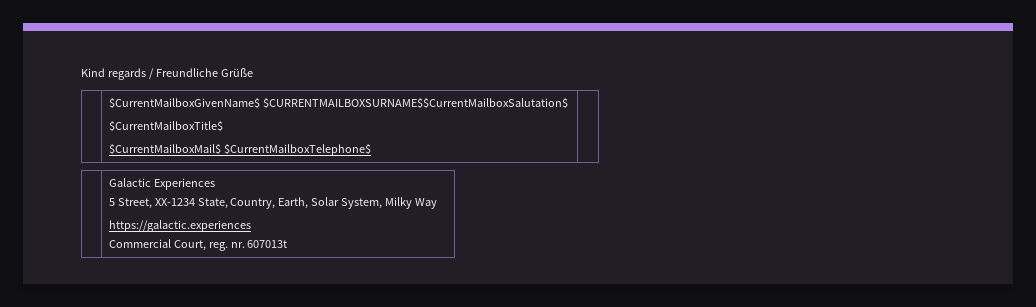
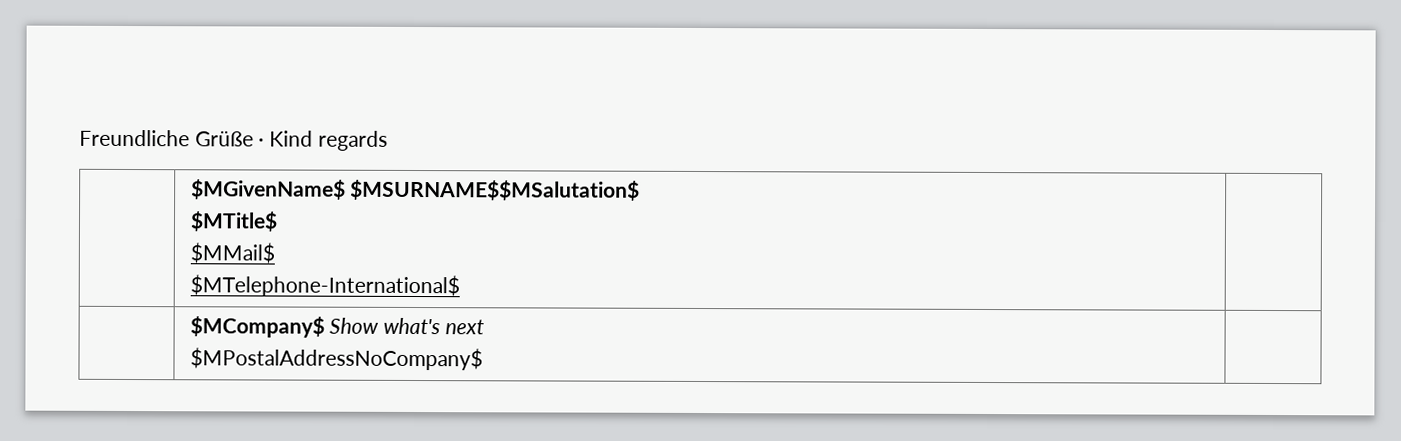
(81, 72) none -> [79,129,265,147] Freundliche Grüße ∙
[148,68,253,79] [108,97,568,109] [108,120,223,132] [108,143,371,156] [108,178,215,190] [108,197,438,209] [108,220,251,232] [108,239,288,251] / Freundliche Grüße // | $CurrentMailboxGivenName$ $CURRENTMAILBOXSURNAME$$CurrentMailboxSalutation$ // $CurrentMailboxTitle$ // $CurrentMailboxMail$ $CurrentMailboxTelephone$ | // | Galactic Experiences // 5 Street, XX-1234 State, Country, Earth, Solar System, Milky Way // https://galactic.experiences // Commercial Court, reg. nr. 607013t -> [190,179,641,201] [189,211,278,232] [189,242,275,264] [189,274,460,298] [189,316,485,338] [189,347,483,371] // | $MGivenName$ $MSURNAME$$MSalutation$ // $MTitle$ // $MMail$ // $MTelephone-International$ | // | $MCompany$ Show what's next // $MPostalAddressNoCompany$ |

